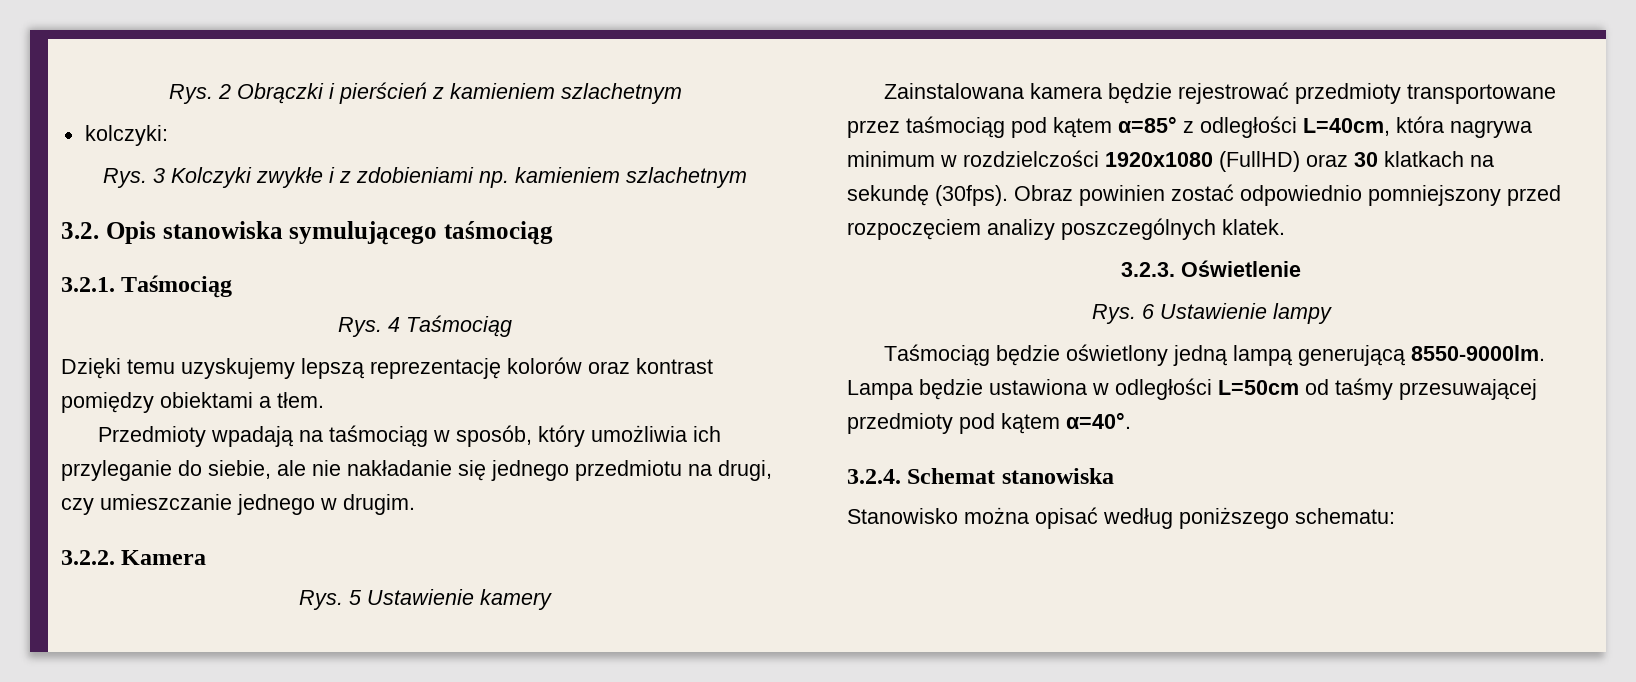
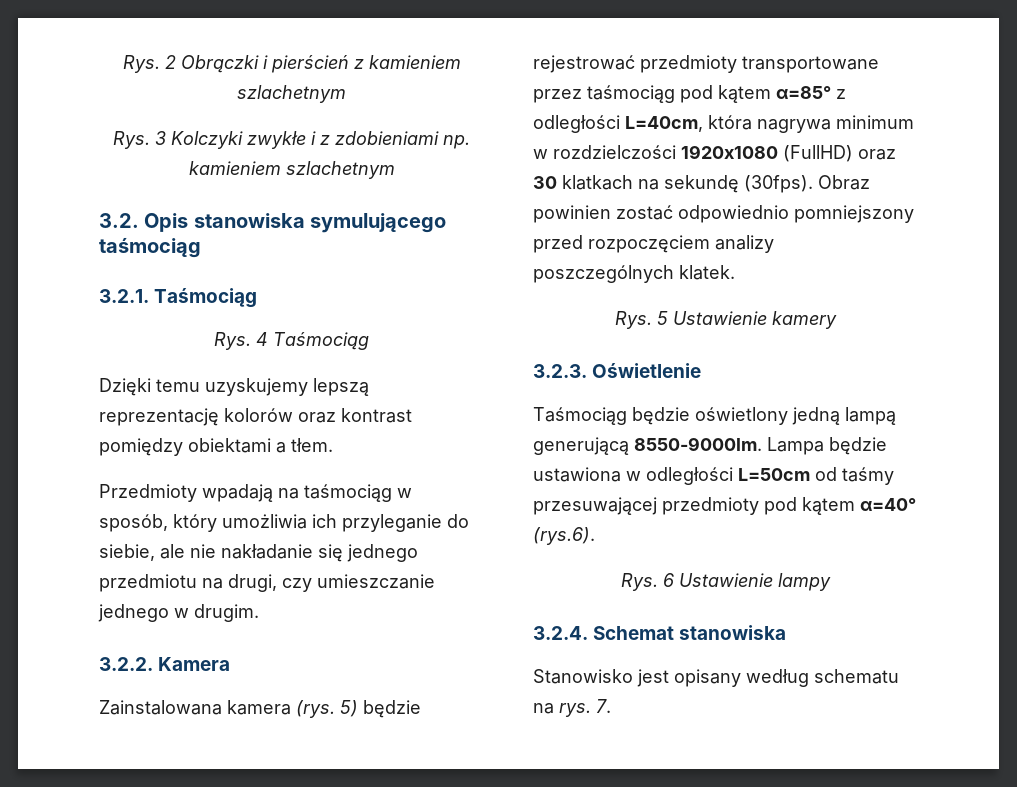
[84,125,168,146] // kolczyki: -> (346, 94) none
[299,589,552,610] // Rys. 5 Ustawienie kamery -> (231, 664) none
(1103, 91) none -> [296,700,358,718] (rys. 5)
[1121,260,1301,277] [1091,303,1332,324] 3.2.3. Oświetlenie // Rys. 6 Ustawienie lampy -> [615,311,837,329] [533,363,702,378] Rys. 5 Ustawienie kamery // 3.2.3. Oświetlenie
[1066,412,1131,429] [847,468,1114,484] [847,507,1395,529] α=40°. // 3.2.4. Schemat stanowiska // Stanowisko można opisać według poniższego schematu: -> [860,498,916,511] [533,527,595,545] [621,573,831,591] [533,625,787,640] [533,669,899,687] [533,699,611,717] α=40° (rys.6). // Rys. 6 Ustawienie lampy // 3.2.4. Schemat stanowiska // Stanowisko jest opisany według schematu na rys. 7.

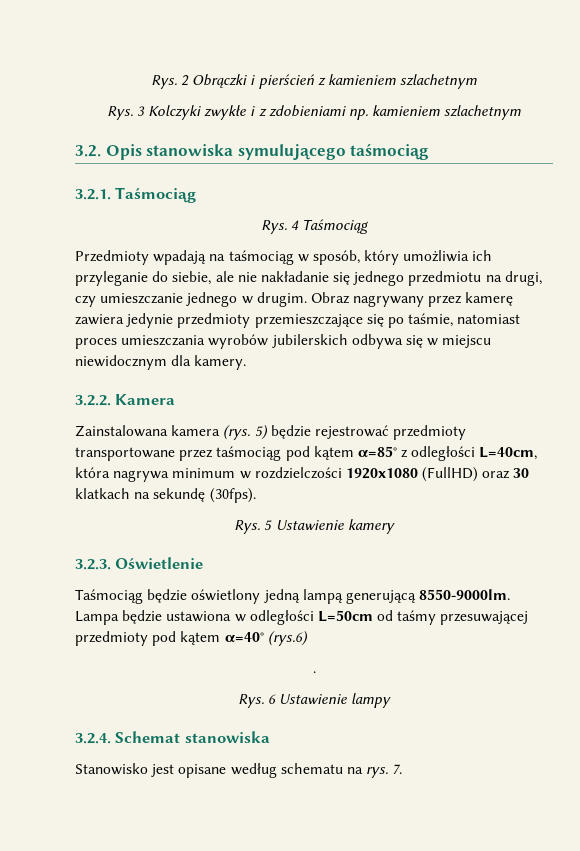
[99,378,369,396] [99,408,412,426] [99,438,333,456] // Dzięki temu uzyskujemy lepszą reprezentację kolorów oraz kontrast pomiędzy obiektami a tłem. -> (369, 226) none
(259, 613) none -> [310,292,514,307] [75,313,521,328] [75,334,492,349] [75,355,247,370] Obraz nagrywany przez kamerę zawiera jedynie przedmioty przemieszczające się po taśmie, natomiast proces umieszczania wyrobów jubilerskich odbywa się w miejscu niewidocznym dla kamery.
[818,175,870,190] [533,205,914,223] [533,235,774,253] [533,265,735,283] Obraz powinien zostać odpowiednio pomniejszony przed rozpoczęciem analizy poszczególnych klatek. -> (256, 495) none
[533,527,595,545] (rys.6). -> [267,631,308,646] [312,671,316,673] (rys.6) // .
[674,669,741,687] opisany -> [178,764,227,778] opisane

